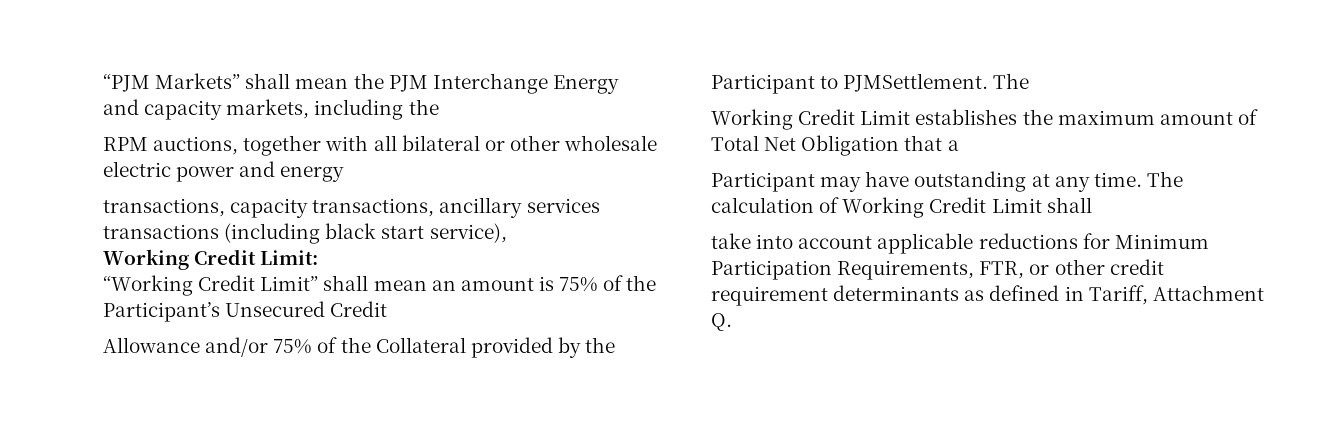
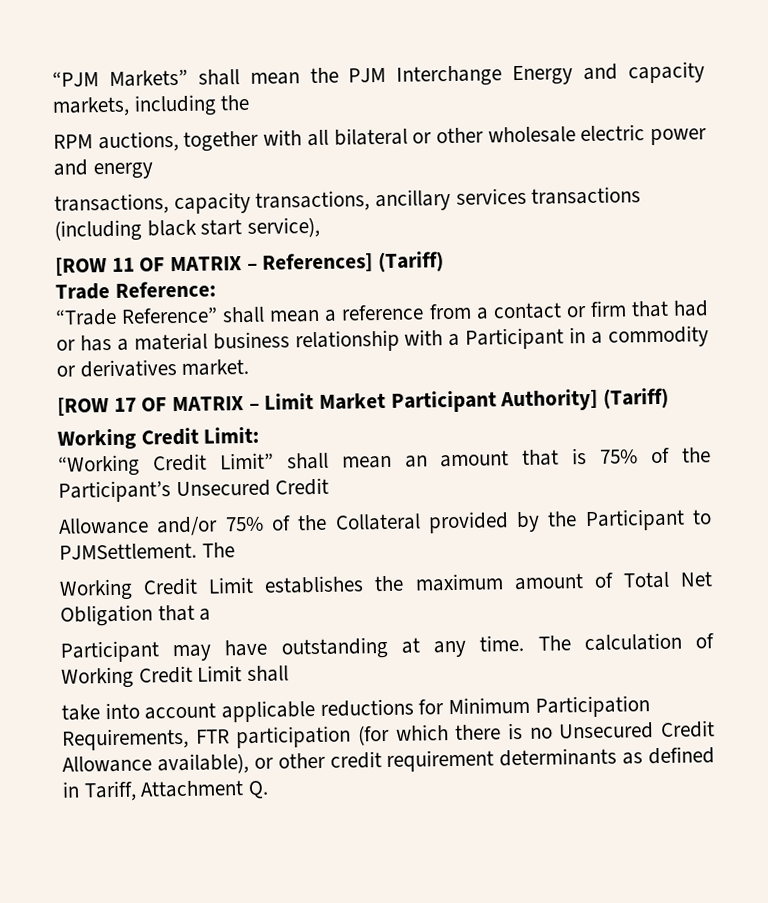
(507, 233) none -> [55,251,445,276] [55,280,216,300] [55,300,709,326] [56,325,709,353] [56,358,250,378] [57,387,670,416] // [ROW 11 OF MATRIX – References] (Tariff) // Trade Reference: // “Trade Reference” shall mean a reference from a contact or firm that had or has a material business relationship with a Participant in a commodity or derivatives market. // [ROW 17 OF MATRIX – Limit Market Participant Authority] (Tariff)
(534, 284) none -> [521,449,560,466] that
[979,261,1025,279] FTR, -> [195,720,716,749] [62,753,249,775] FTR participation (for which there is no Unsecured Credit Allowance available),

